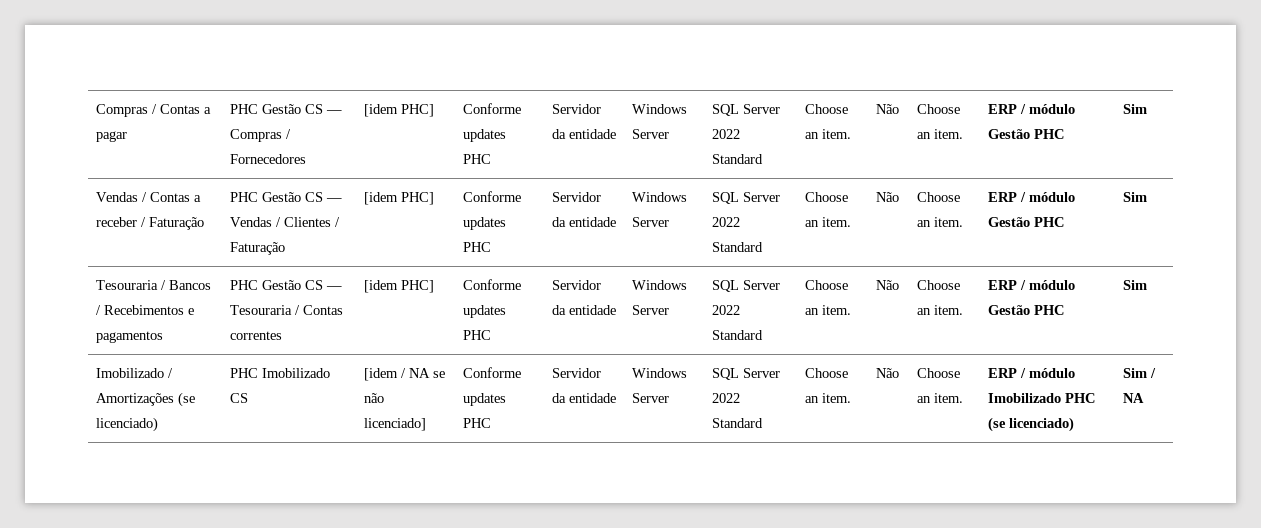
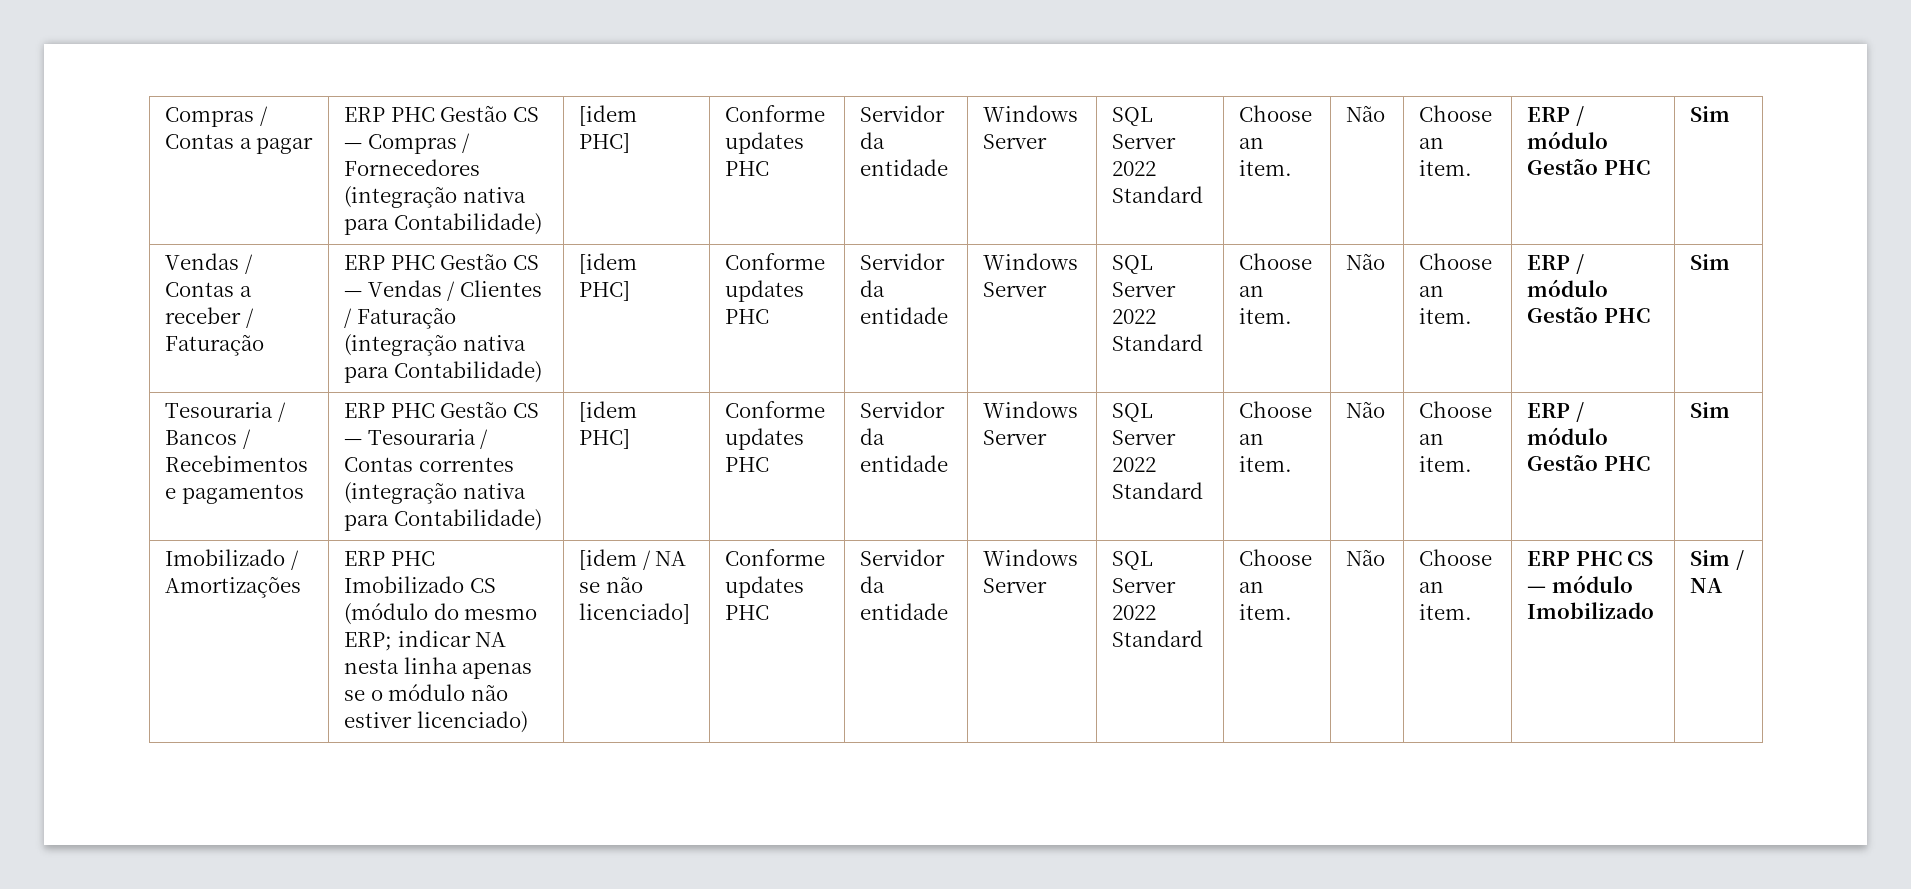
(128, 136) none -> [344,107,386,122] ERP
(307, 159) none -> [344,186,526,208] [344,213,542,235] (integração nativa para Contabilidade)
(205, 223) none -> [344,255,386,270] ERP
(286, 248) none -> [344,334,526,356] [344,361,542,383] (integração nativa para Contabilidade)
(164, 337) none -> [344,403,386,418] ERP
(283, 335) none -> [344,482,526,504] [344,509,542,531] (integração nativa para Contabilidade)
[178,392,196,407] [96,417,159,432] (se licenciado) | -> [344,551,386,566] | ERP
(249, 398) none -> [344,603,538,625] [344,630,507,651] [344,657,533,679] [344,684,508,701] [344,711,528,733] (módulo do mesmo ERP; indicar NA nesta linha apenas se o módulo não estiver licenciado)
[1020,368,1027,378] / -> [1575,551,1654,566] [1527,586,1547,593] PHC CS —
[1065,393,1096,403] [988,417,1075,432] PHC (se licenciado) -> (1655, 610) none

